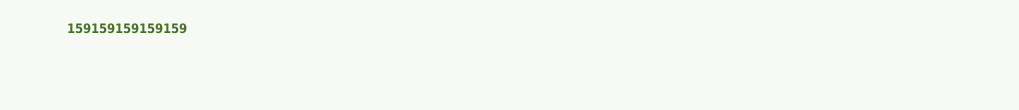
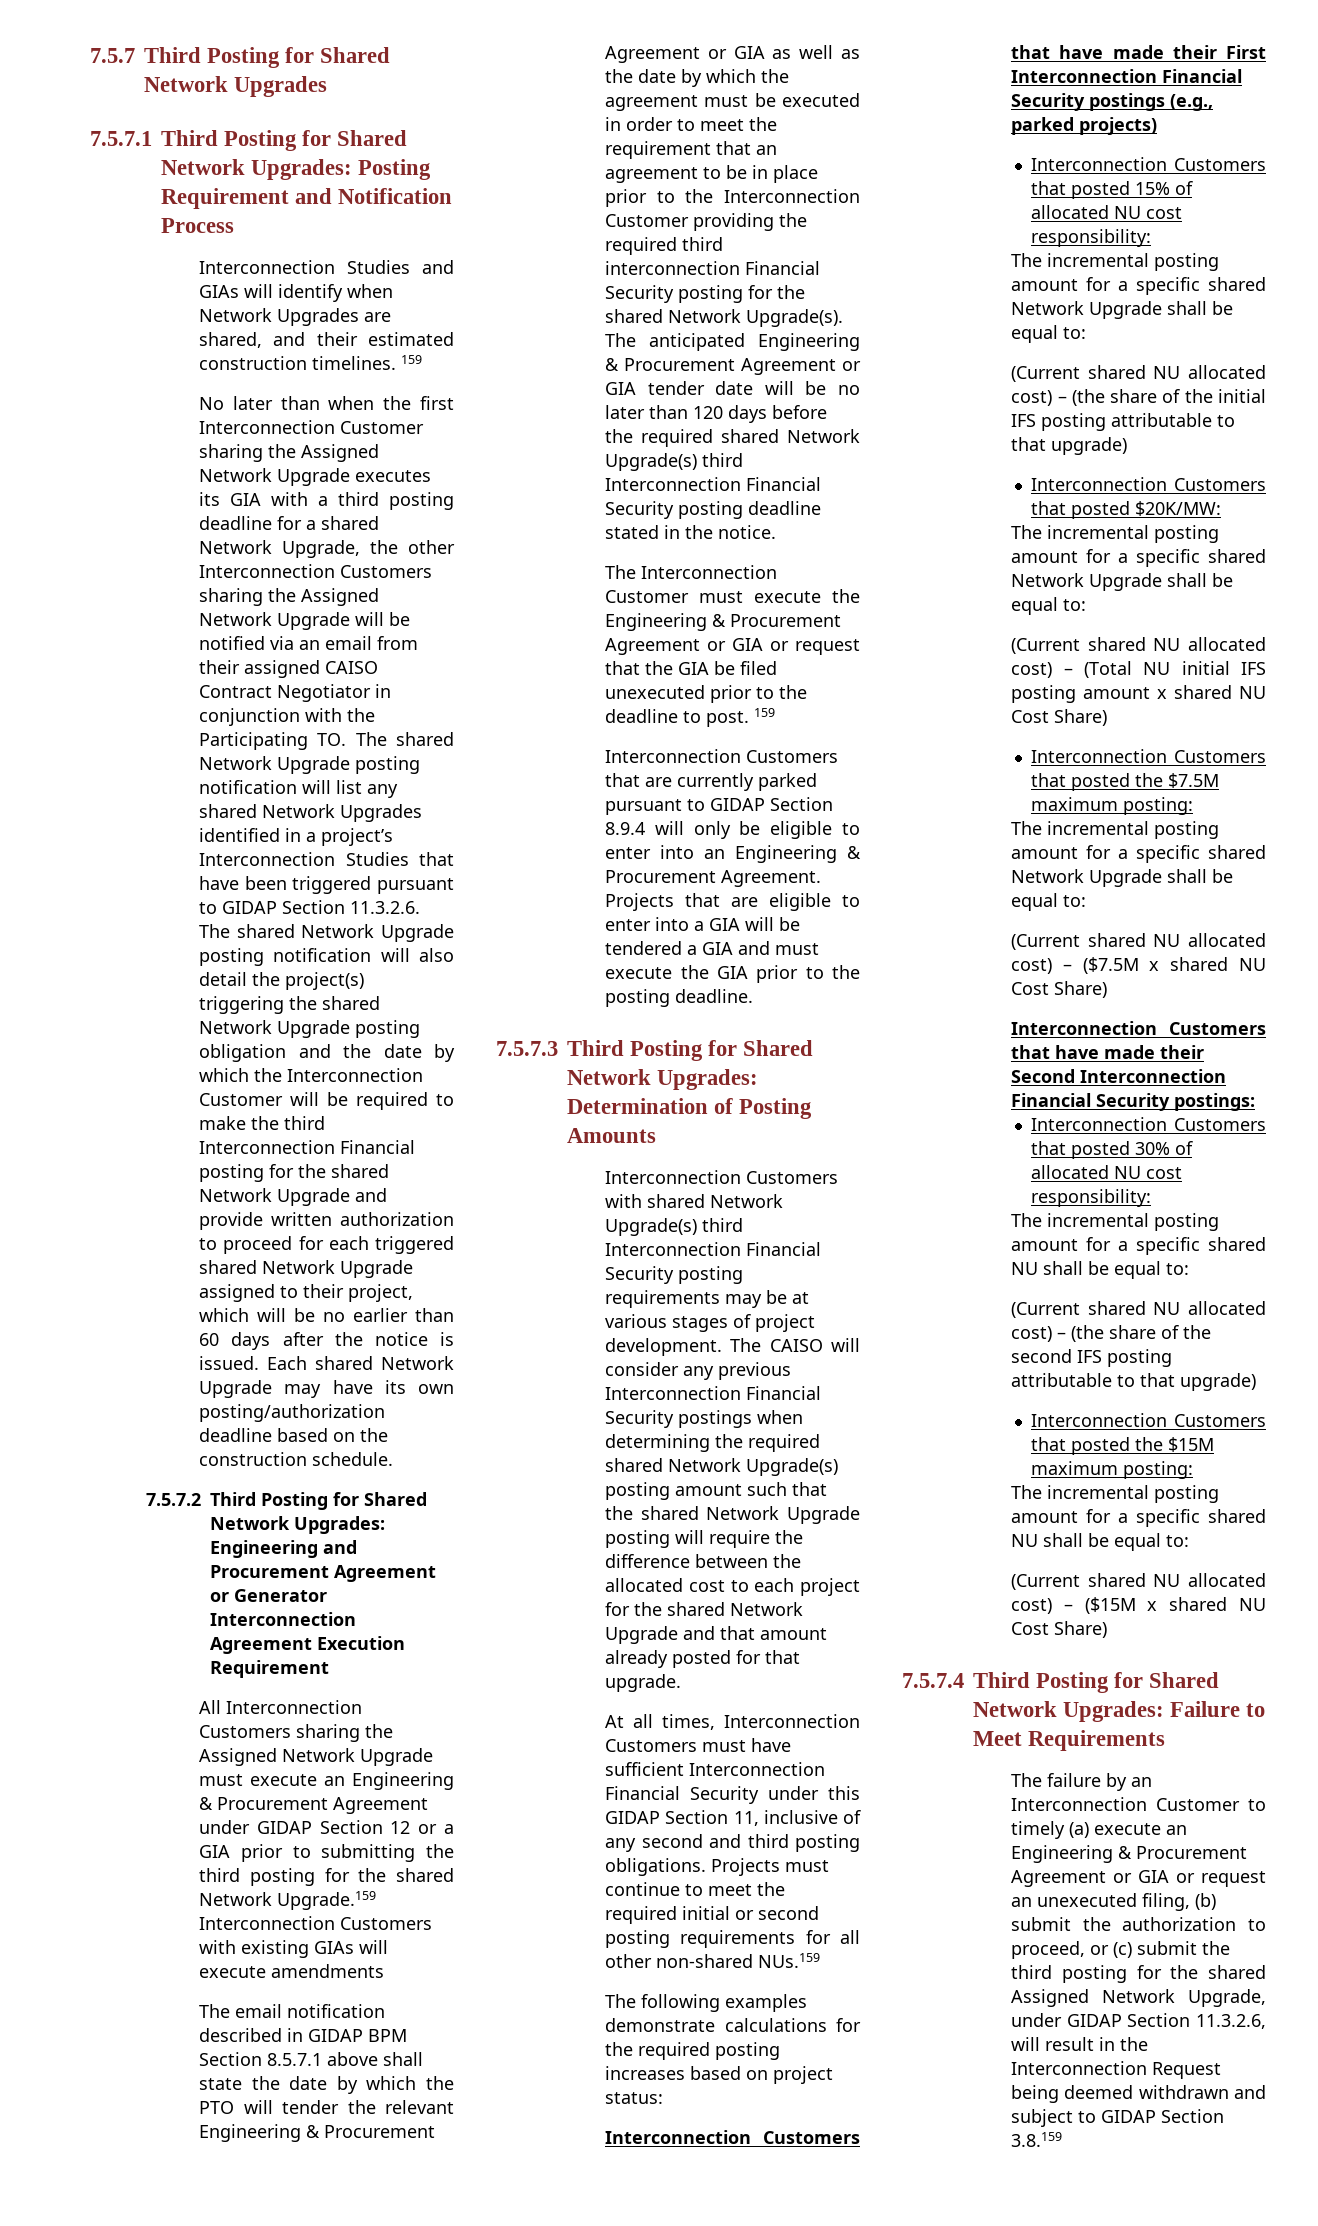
[67,23,187,34] 159159159159159 -> [90,47,391,68] [144,76,328,97] [90,130,408,151] [161,159,432,180] [161,188,453,209] [161,218,234,233] [199,260,454,274] [199,284,394,302] [199,308,392,326] [199,332,454,348] [199,355,423,370] [199,396,454,410] [199,420,425,434] [199,444,380,462] [199,468,432,486] [199,492,454,510] [199,516,380,530] [199,540,455,558] [199,564,433,578] [199,588,380,606] [199,612,411,630] [199,636,419,650] [199,660,379,678] [199,684,392,702] [199,708,376,726] [199,732,454,750] [199,756,421,774] [199,780,399,798] [199,804,423,822] [199,828,394,846] [199,852,454,866] [199,876,454,894] [199,900,421,914] [199,924,454,942] [199,948,454,966] [199,972,365,990] [199,996,381,1014] [199,1020,421,1038] [199,1044,455,1062] [199,1068,424,1082] [199,1092,454,1110] [199,1116,326,1130] [199,1140,416,1154] [199,1164,390,1182] [199,1188,388,1206] [199,1212,454,1230] [199,1236,454,1254] [199,1260,414,1278] [199,1284,414,1302] [199,1308,454,1322] [199,1332,454,1350] [199,1356,454,1370] [199,1380,454,1398] [199,1404,386,1422] [199,1428,389,1442] [199,1452,394,1466] [145,1492,427,1510] [209,1516,385,1534] [209,1540,357,1558] [209,1565,436,1582] [209,1589,327,1602] [209,1612,356,1626] [209,1636,405,1654] [209,1660,329,1678] [199,1700,363,1714] [199,1724,394,1742] [199,1748,434,1766] [199,1772,454,1790] [199,1797,429,1814] [199,1820,454,1834] [199,1844,454,1862] [199,1868,454,1886] [199,1891,377,1910] [199,1916,433,1930] [199,1940,389,1958] [199,1964,385,1978] [199,2004,386,2018] [199,2028,408,2042] [199,2052,424,2066] [199,2076,454,2094] [199,2100,454,2114] [199,2124,436,2142] [605,45,860,63] [605,69,790,87] [605,93,860,111] [605,117,778,131] [605,141,778,159] [605,165,819,183] [605,189,860,207] [605,213,808,231] [605,237,724,255] [605,261,821,275] [605,285,806,303] [605,309,844,327] [605,333,860,351] [605,358,861,375] [605,381,860,395] [605,405,828,423] [605,429,860,447] [605,453,744,471] [605,477,822,491] [605,501,822,519] [605,525,777,539] [605,565,778,579] [605,589,860,603] [605,613,842,631] [605,638,860,655] [605,661,778,675] [605,685,808,703] [605,708,776,727] [605,749,839,763] [605,773,818,791] [605,797,834,815] [605,821,860,839] [605,845,861,863] [605,870,822,887] [605,893,860,911] [605,917,801,931] [605,941,820,955] [605,965,860,983] [605,989,754,1007] [496,1040,814,1061] [567,1069,759,1090] [567,1098,813,1119] [567,1128,656,1143] [605,1170,839,1184] [605,1194,784,1208] [605,1218,744,1236] [605,1242,822,1256] [605,1266,744,1284] [605,1290,810,1308] [605,1314,816,1332] [605,1338,860,1356] [605,1362,792,1380] [605,1386,822,1400] [605,1410,804,1428] [605,1434,821,1452] [605,1458,839,1476] [605,1482,828,1500] [605,1506,860,1524] [605,1530,804,1548] [605,1554,802,1568] [605,1578,860,1596] [605,1602,804,1616] [605,1626,828,1644] [605,1650,801,1668] [605,1674,682,1692] [605,1714,860,1730] [605,1738,792,1752] [605,1762,826,1776] [605,1786,860,1804] [605,1810,861,1826] [605,1834,860,1852] [605,1858,830,1876] [605,1882,786,1896] [605,1906,820,1924] [605,1930,860,1948] [605,1953,821,1968] [605,1994,808,2012] [605,2018,861,2032] [605,2042,781,2060] [605,2066,834,2084] [605,2092,664,2104] [605,2130,860,2144] [1011,45,1266,59] [1011,69,1243,83] [1011,93,1214,111] [1011,117,1158,135] [1031,157,1266,171] [1031,181,1193,199] [1031,205,1182,219] [1031,229,1151,247] [1011,253,1220,271] [1011,277,1266,295] [1011,301,1234,319] [1011,325,1087,343] [1011,365,1266,382] [1011,389,1266,406] [1011,413,1236,431] [1011,437,1128,455] [1031,477,1266,491] [1031,501,1221,519] [1011,525,1220,543] [1011,549,1266,567] [1011,573,1234,591] [1011,597,1087,615] [1011,637,1266,654] [1011,661,1266,678] [1011,685,1266,703] [1011,709,1108,726] [1031,749,1266,763] [1031,773,1219,791] [1031,797,1193,815] [1011,821,1220,839] [1011,845,1266,863] [1011,869,1234,887] [1011,893,1087,911] [1011,933,1266,950] [1011,957,1266,974] [1011,981,1108,998] [1011,1021,1266,1035] [1011,1045,1205,1059] [1011,1069,1227,1083] [1011,1093,1256,1111] [1031,1117,1266,1131] [1031,1141,1193,1159] [1031,1165,1182,1179] [1031,1189,1151,1207] [1011,1213,1220,1231] [1011,1237,1266,1255] [1011,1261,1190,1279] [1011,1301,1266,1318] [1011,1325,1212,1342] [1011,1349,1173,1367] [1011,1373,1257,1391] [1031,1413,1266,1427] [1031,1437,1214,1455] [1031,1461,1193,1479] [1011,1485,1220,1503] [1011,1509,1266,1527] [1011,1533,1190,1551] [1011,1573,1266,1590] [1011,1597,1266,1614] [1011,1621,1108,1638] [902,1672,1220,1693] [973,1701,1266,1722] [973,1730,1166,1751] [1011,1773,1153,1791] [1011,1797,1266,1811] [1011,1821,1188,1839] [1011,1845,1248,1863] [1011,1870,1266,1887] [1011,1893,1217,1911] [1011,1917,1266,1931] [1011,1941,1231,1959] [1011,1965,1266,1983] [1011,1989,1266,2007] [1011,2013,1266,2029] [1011,2037,1149,2051] [1011,2061,1222,2079] [1011,2085,1266,2103] [1011,2109,1225,2127] [1011,2132,1063,2147] 7.5.7 Third Posting for Shared Network Upgrades // 7.5.7.1 Third Posting for Shared Network Upgrades: Posting Requirement and Notification Process // Interconnection Studies and GIAs will identify when Network Upgrades are shared, and their estimated construction timelines. 159 // No later than when the first Interconnection Customer sharing the Assigned Network Upgrade executes its GIA with a third posting deadline for a shared Network Upgrade, the other Interconnection Customers sharing the Assigned Network Upgrade will be notified via an email from their assigned CAISO Contract Negotiator in conjunction with the Participating TO. The shared Network Upgrade posting notification will list any shared Network Upgrades identified in a project’s Interconnection Studies that have been triggered pursuant to GIDAP Section 11.3.2.6. The shared Network Upgrade posting notification will also detail the project(s) triggering the shared Network Upgrade posting obligation and the date by which the Interconnection Customer will be required to make the third Interconnection Financial posting for the shared Network Upgrade and provide written authorization to proceed for each triggered shared Network Upgrade assigned to their project, which will be no earlier than 60 days after the notice is issued. Each shared Network Upgrade may have its own posting/authorization deadline based on the construction schedule. // 7.5.7.2 Third Posting for Shared Network Upgrades: Engineering and Procurement Agreement or Generator Interconnection Agreement Execution Requirement // All Interconnection Customers sharing the Assigned Network Upgrade must execute an Engineering & Procurement Agreement under GIDAP Section 12 or a GIA prior to submitting the third posting for the shared Network Upgrade.159 Interconnection Customers with existing GIAs will execute amendments // The email notification described in GIDAP BPM Section 8.5.7.1 above shall state the date by which the PTO will tender the relevant Engineering & Procurement Agreement or GIA as well as the date by which the agreement must be executed in order to meet the requirement that an agreement to be in place prior to the Interconnection Customer providing the required third interconnection Financial Security posting for the shared Network Upgrade(s). The anticipated Engineering & Procurement Agreement or GIA tender date will be no later than 120 days before the required shared Network Upgrade(s) third Interconnection Financial Security posting deadline stated in the notice. // The Interconnection Customer must execute the Engineering & Procurement Agreement or GIA or request that the GIA be filed unexecuted prior to the deadline to post. 159 // Interconnection Customers that are currently parked pursuant to GIDAP Section 8.9.4 will only be eligible to enter into an Engineering & Procurement Agreement. Projects that are eligible to enter into a GIA will be tendered a GIA and must execute the GIA prior to the posting deadline. // 7.5.7.3 Third Posting for Shared Network Upgrades: Determination of Posting Amounts // Interconnection Customers with shared Network Upgrade(s) third Interconnection Financial Security posting requirements may be at various stages of project development. The CAISO will consider any previous Interconnection Financial Security postings when determining the required shared Network Upgrade(s) posting amount such that the shared Network Upgrade posting will require the difference between the allocated cost to each project for the shared Network Upgrade and that amount already posted for that upgrade. // At all times, Interconnection Customers must have sufficient Interconnection Financial Security under this GIDAP Section 11, inclusive of any second and third posting obligations. Projects must continue to meet the required initial or second posting requirements for all other non-shared NUs.159 // The following examples demonstrate calculations for the required posting increases based on project status: // Interconnection Customers that have made their First Interconnection Financial Security postings (e.g., parked projects) // Interconnection Customers that posted 15% of allocated NU cost responsibility: // The incremental posting amount for a specific shared Network Upgrade shall be equal to: // (Current shared NU allocated cost) – (the share of the initial IFS posting attributable to that upgrade) // Interconnection Customers that posted $20K/MW: // The incremental posting amount for a specific shared Network Upgrade shall be equal to: // (Current shared NU allocated cost) – (Total NU initial IFS posting amount x shared NU Cost Share) // Interconnection Customers that posted the $7.5M maximum posting: // The incremental posting amount for a specific shared Network Upgrade shall be equal to: // (Current shared NU allocated cost) – ($7.5M x shared NU Cost Share) // Interconnection Customers that have made their Second Interconnection Financial Security postings: // Interconnection Customers that posted 30% of allocated NU cost responsibility: // The incremental posting amount for a specific shared NU shall be equal to: // (Current shared NU allocated cost) – (the share of the second IFS posting attributable to that upgrade) // Interconnection Customers that posted the $15M maximum posting: // The incremental posting amount for a specific shared NU shall be equal to: // (Current shared NU allocated cost) – ($15M x shared NU Cost Share) // 7.5.7.4 Third Posting for Shared Network Upgrades: Failure to Meet Requirements // The failure by an Interconnection Customer to timely (a) execute an Engineering & Procurement Agreement or GIA or request an unexecuted filing, (b) submit the authorization to proceed, or (c) submit the third posting for the shared Assigned Network Upgrade, under GIDAP Section 11.3.2.6, will result in the Interconnection Request being deemed withdrawn and subject to GIDAP Section 3.8.159

